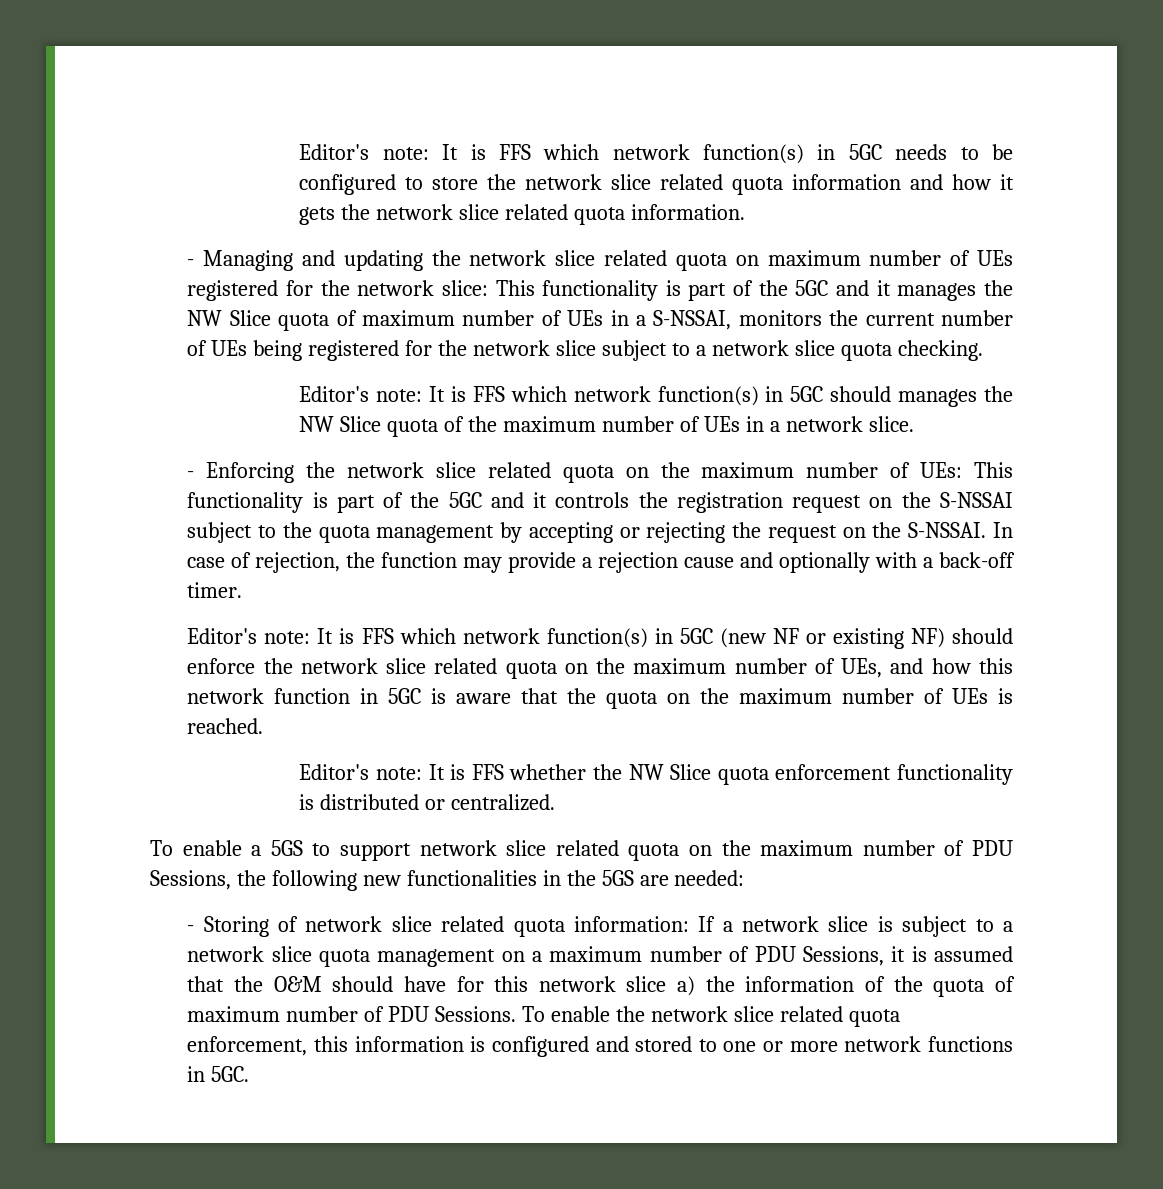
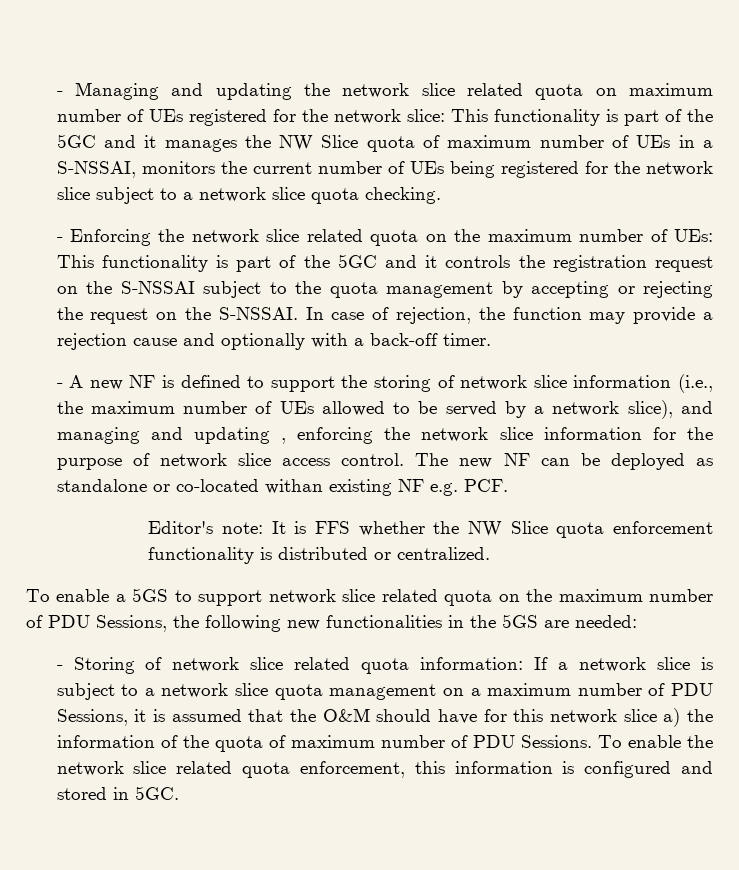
[299,144,1013,164] [299,174,1015,195] [299,204,745,225] Editor's note: It is FFS which network function(s) in 5GC needs to be configured to store the network slice related quota information and how it gets the network slice related quota information. // -> (56, 93) none
[299,386,1013,407] [299,416,914,437] // Editor's note: It is FFS which network function(s) in 5GC should manages the NW Slice quota of the maximum number of UEs in a network slice. -> (441, 195) none
[187,628,1014,649] [187,658,1013,679] [187,688,1013,709] [187,718,264,734] Editor's note: It is FFS which network function(s) in 5GC (new NF or existing NF) should enforce the network slice related quota on the maximum number of UEs, and how this network function in 5GC is aware that the quota on the maximum number of UEs is reached. -> [56,374,713,393] [56,400,714,419] [56,427,713,444] [56,453,713,470] [56,479,508,496] - A new NF is defined to support the storing of network slice information (i.e., the maximum number of UEs allowed to be served by a network slice), and managing and updating , enforcing the network slice information for the purpose of network slice access control. The new NF can be deployed as standalone or co-located withan existing NF e.g. PCF.
[698,1036,1013,1052] to one or more network functions -> (107, 793) none

